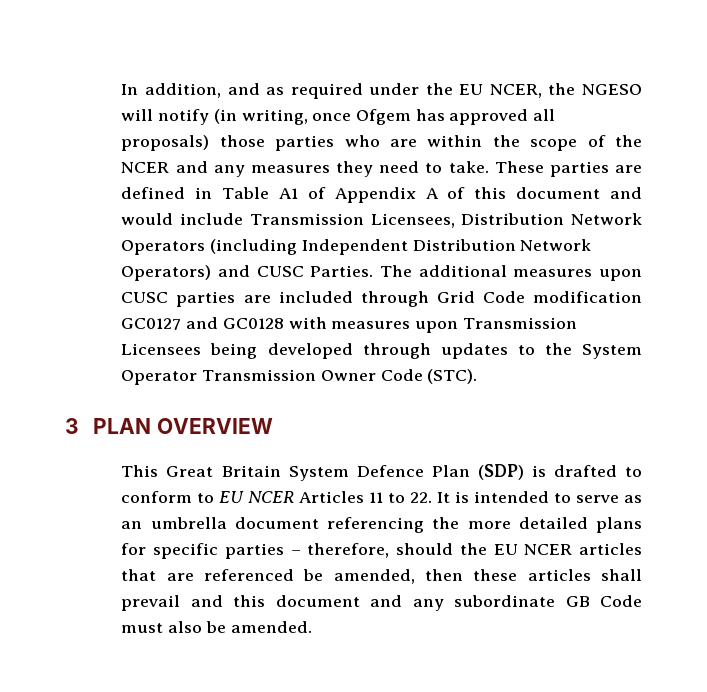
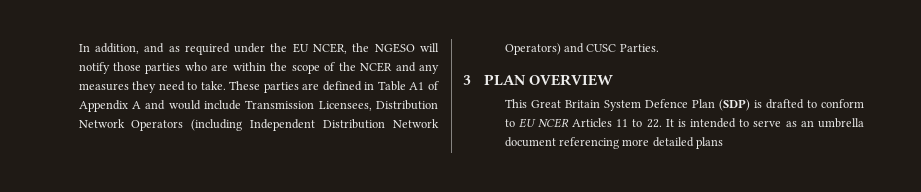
[213,109,556,125] [121,135,210,151] (in writing, once Ofgem has approved all proposals) -> (110, 68) none
[447,187,601,199] of this document -> (141, 105) none
[380,265,642,281] [121,291,642,307] [121,317,577,333] [121,343,642,359] [121,369,478,385] The additional measures upon CUSC parties are included through Grid Code modification GC0127 and GC0128 with measures upon Transmission Licensees being developed through updates to the System Operator Transmission Owner Code (STC). -> (659, 48) none
[432,517,460,529] the -> (619, 143) none
[121,543,642,559] [121,569,643,584] [121,595,643,611] [121,621,312,633] for specific parties – therefore, should the EU NCER articles that are referenced be amended, then these articles shall prevail and this document and any subordinate GB Code must also be amended. -> (724, 143) none

